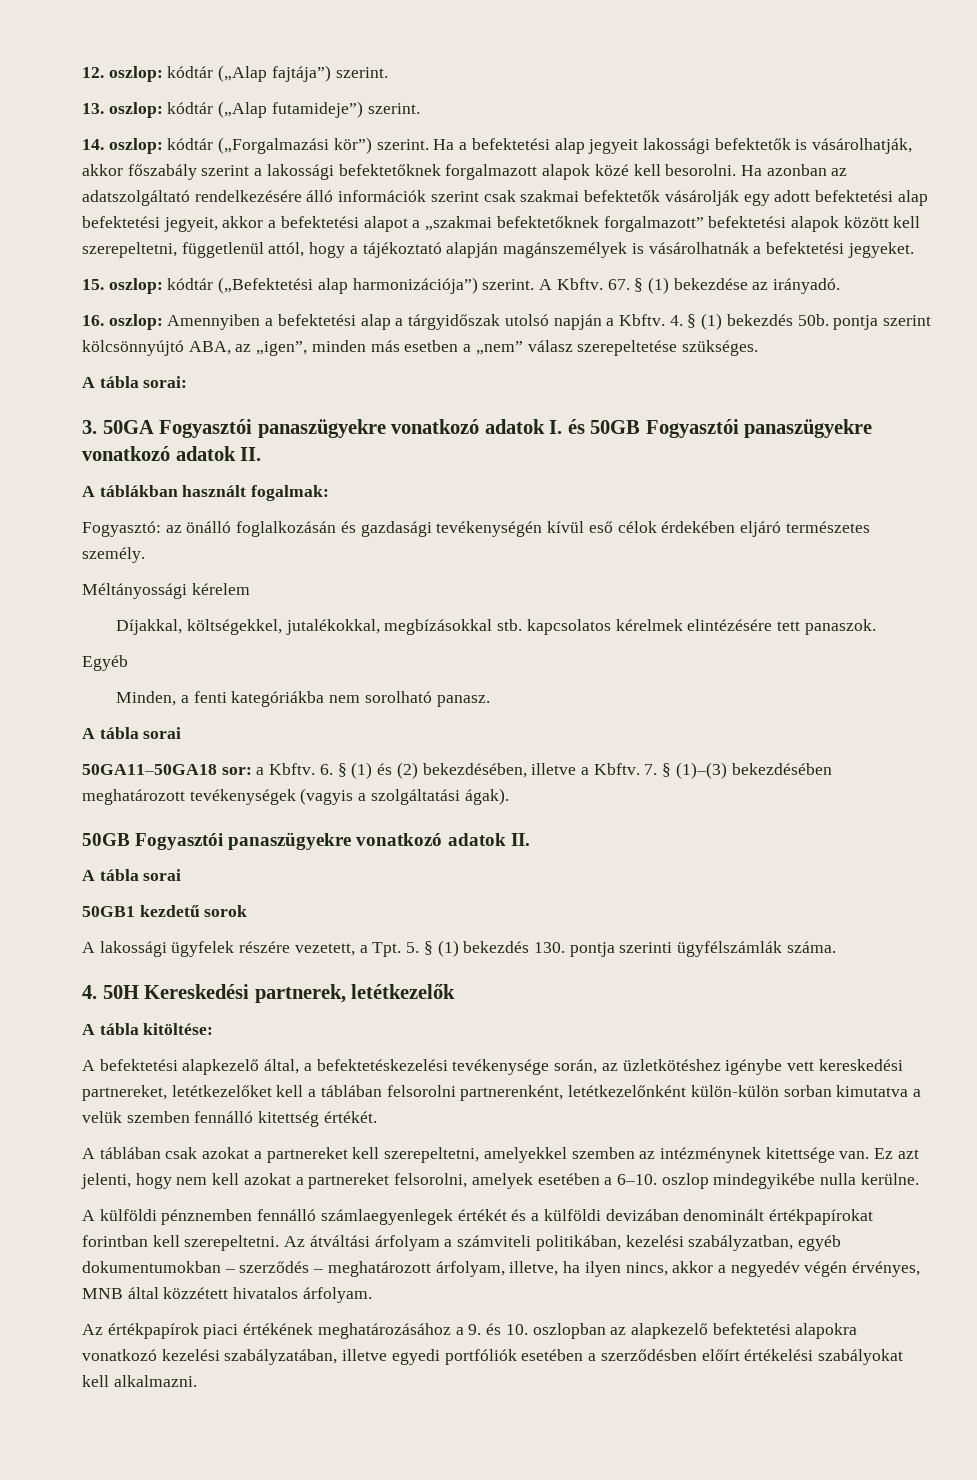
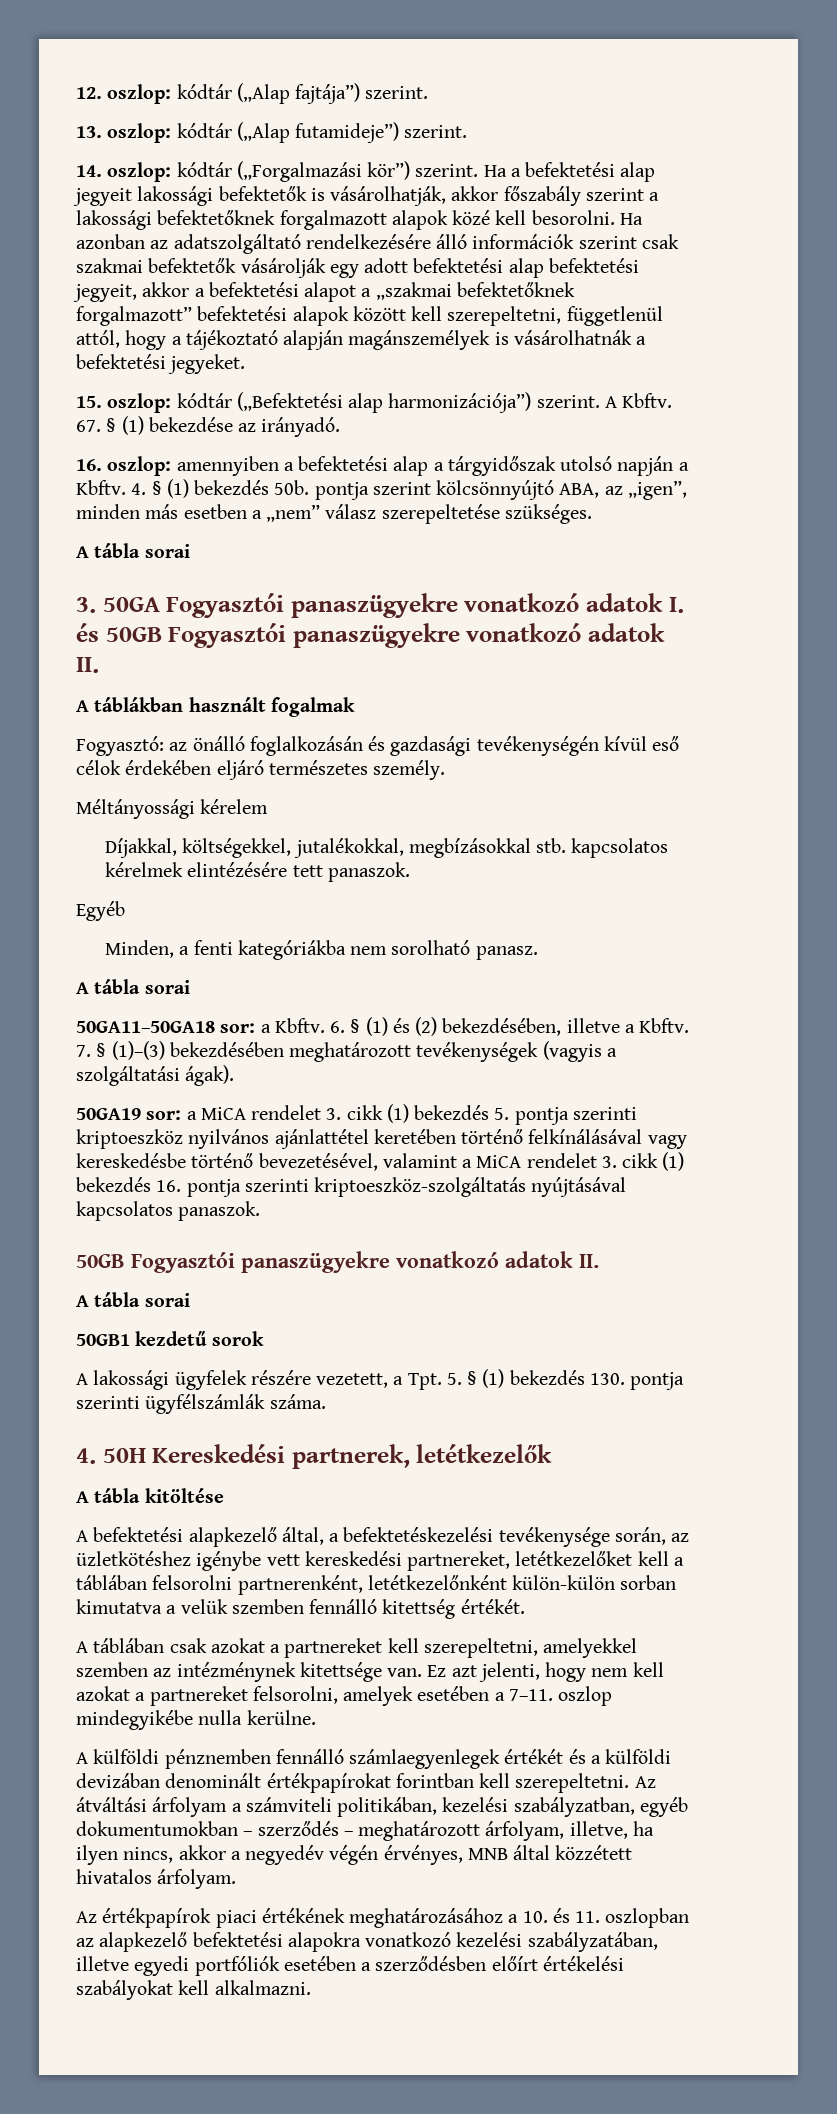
[167,314,261,330] Amennyiben -> [176,456,279,476] amennyiben
[143,376,188,388] sorai: -> [144,544,190,558] sorai
[251,485,330,501] fogalmak: -> [270,697,355,717] fogalmak
(509, 796) none -> [76,1104,637,1125] [76,1129,687,1149] [76,1152,685,1171] [76,1177,627,1197] [76,1201,261,1221] // 50GA19 sor: a MiCA rendelet 3. cikk (1) bekezdés 5. pontja szerinti kriptoeszköz nyilvános ajánlattétel keretében történő felkínálásával vagy kereskedésbe történő bevezetésével, valamint a MiCA rendelet 3. cikk (1) bekezdés 16. pontja szerinti kriptoeszköz-szolgáltatás nyújtásával kapcsolatos panaszok.
[143,1023,214,1035] kitöltése: -> [144,1488,224,1503] kitöltése
[616,1174,657,1185] 6–10. -> [508,1689,553,1701] 7–11.
[468,1323,528,1335] 9. és 10. -> [522,1908,601,1923] 10. és 11.

